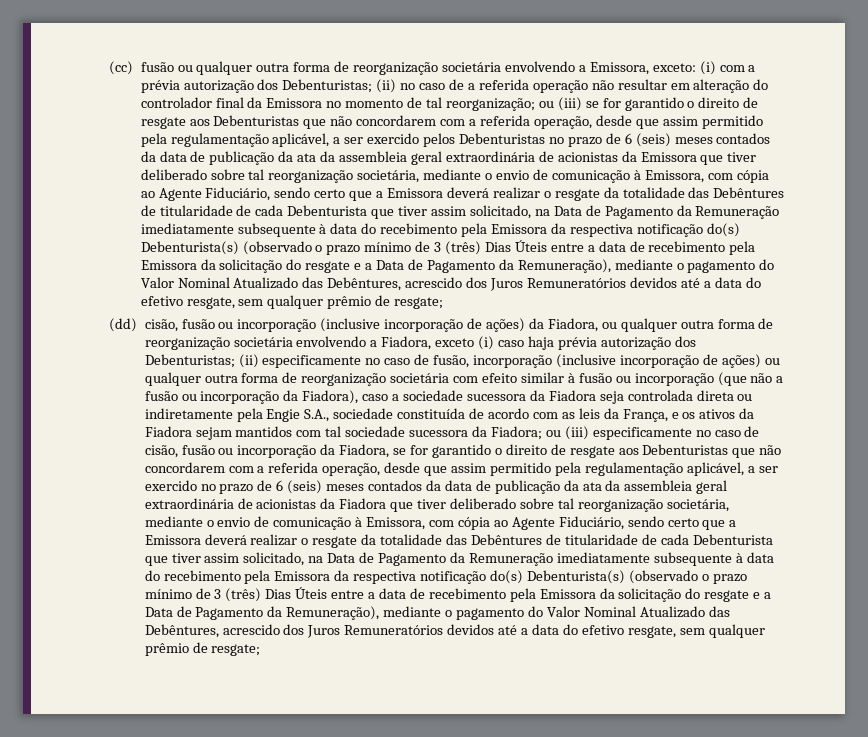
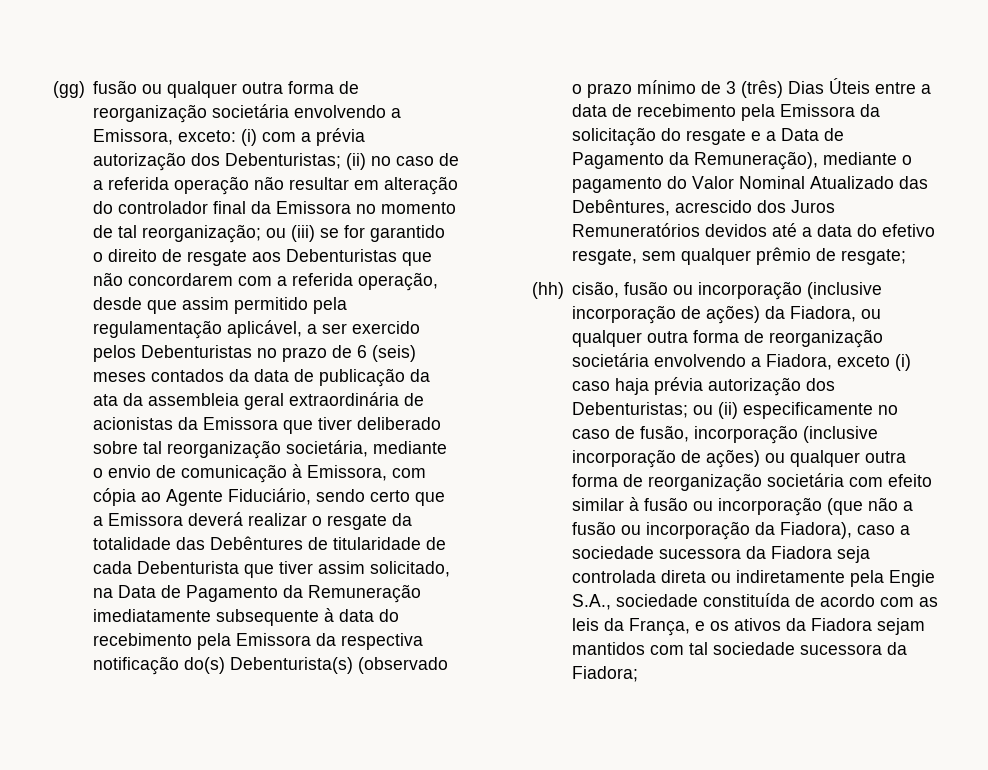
[109,61,134,75] (cc) -> [52,81,85,98] (gg)
[109,318,138,332] (dd) -> [531,282,564,299] (hh)
(235, 361) none -> [693,405,714,415] ou
[545,426,760,440] [144,444,782,458] [144,462,778,476] [144,480,728,494] [144,498,729,512] [144,516,737,530] [144,534,773,548] [144,552,774,566] [144,570,747,584] [144,587,772,602] [144,606,730,620] [144,624,765,638] [144,642,261,656] ou (iii) especificamente no caso de cisão, fusão ou incorporação da Fiadora, se for garantido o direito de resgate aos Debenturistas que não concordarem com a referida operação, desde que assim permitido pela regulamentação aplicável, a ser exercido no prazo de 6 (seis) meses contados da data de publicação da ata da assembleia geral extraordinária de acionistas da Fiadora que tiver deliberado sobre tal reorganização societária, mediante o envio de comunicação à Emissora, com cópia ao Agente Fiduciário, sendo certo que a Emissora deverá realizar o resgate da totalidade das Debêntures de titularidade de cada Debenturista que tiver assim solicitado, na Data de Pagamento da Remuneração imediatamente subsequente à data do recebimento pela Emissora da respectiva notificação do(s) Debenturista(s) (observado o prazo mínimo de 3 (três) Dias Úteis entre a data de recebimento pela Emissora da solicitação do resgate e a Data de Pagamento da Remuneração), mediante o pagamento do Valor Nominal Atualizado das Debêntures, acrescido dos Juros Remuneratórios devidos até a data do efetivo resgate, sem qualquer prêmio de resgate; -> (639, 674) none

